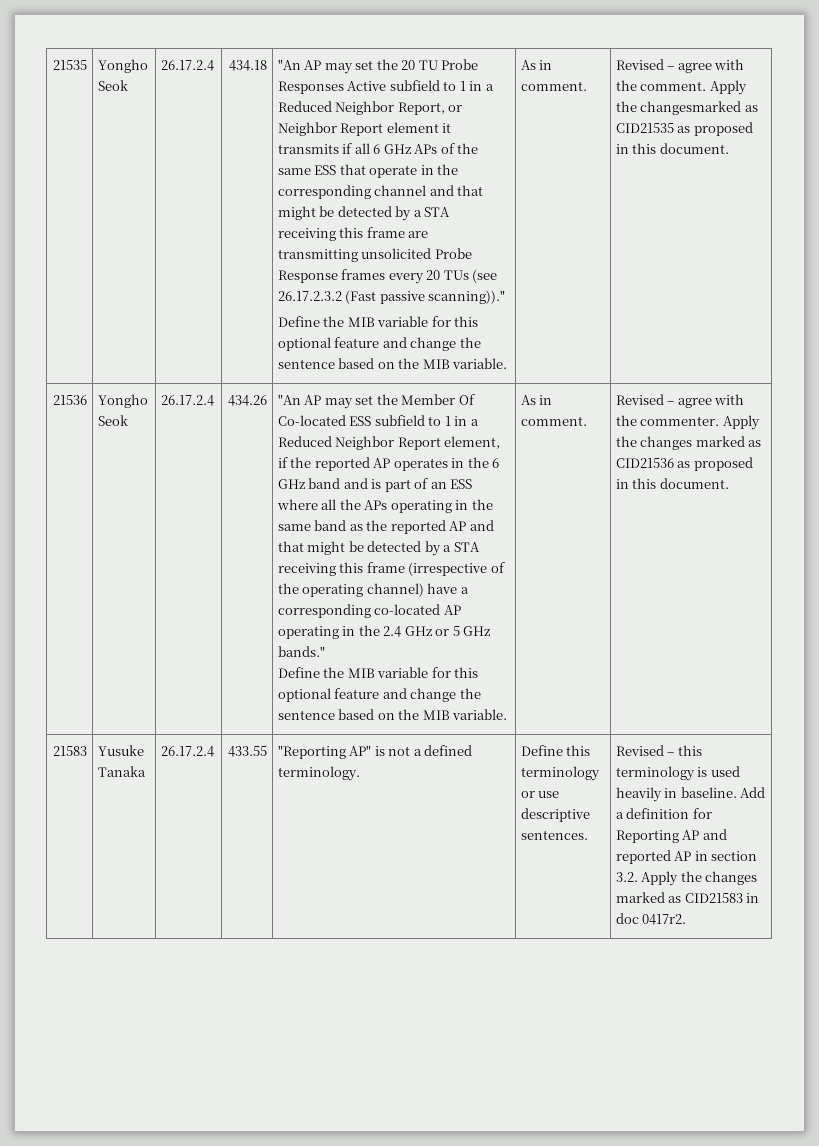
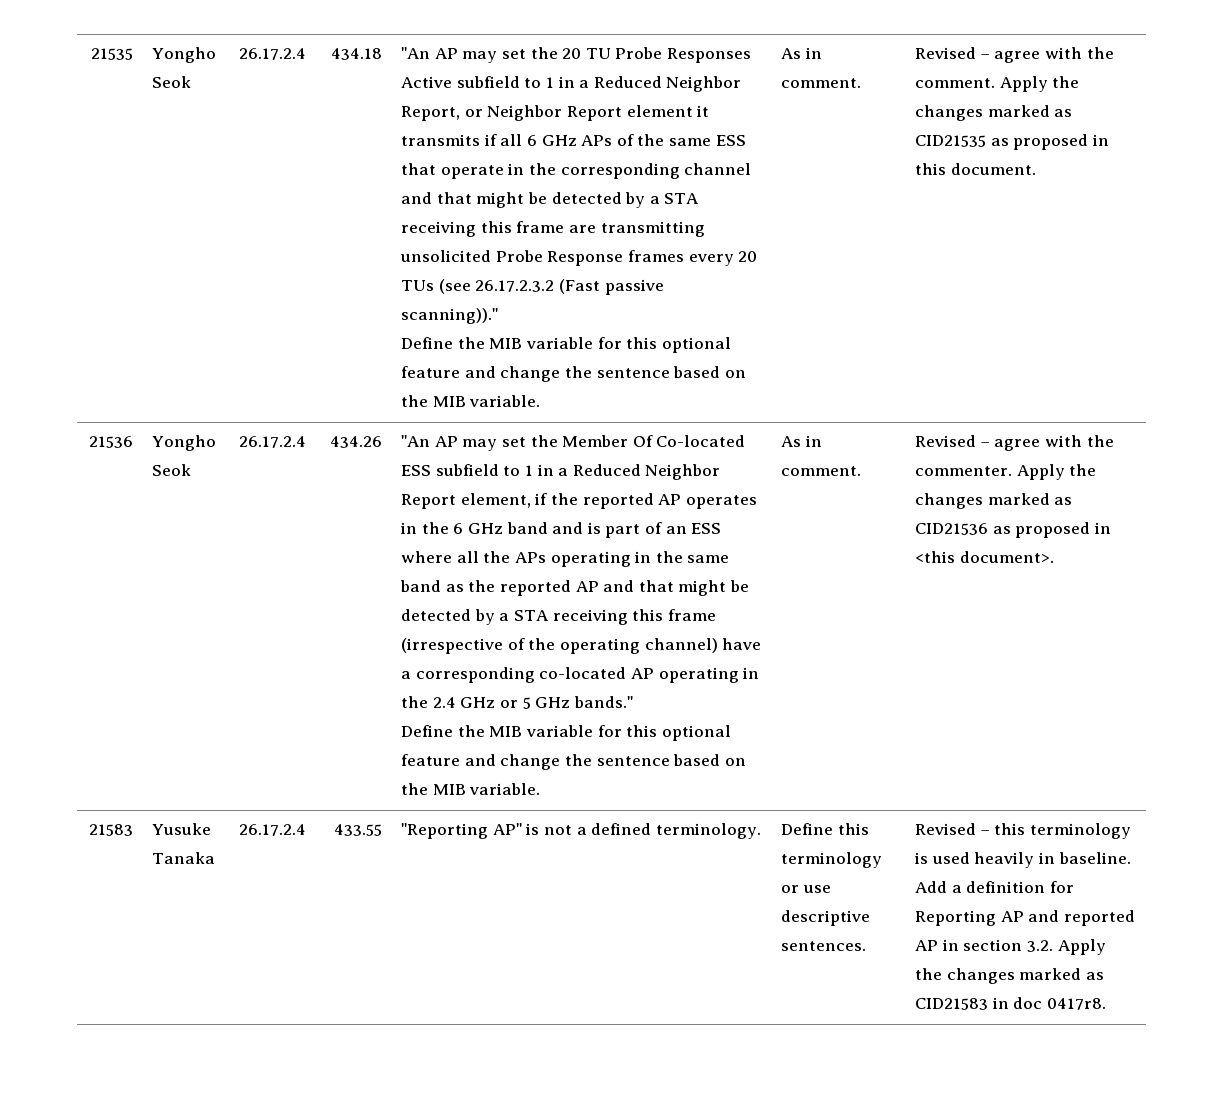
[640,101,742,115] changesmarked -> [915,105,1050,121] changes marked
[632,478,729,489] this document. -> [915,551,1054,563] <this document>.
[642,914,687,925] 0417r2. -> [1047,998,1107,1010] 0417r8.

